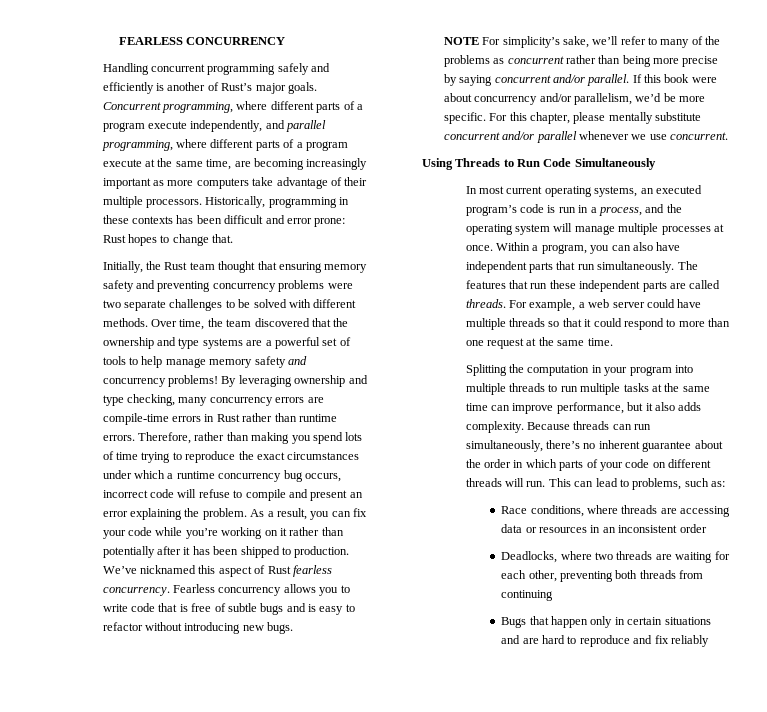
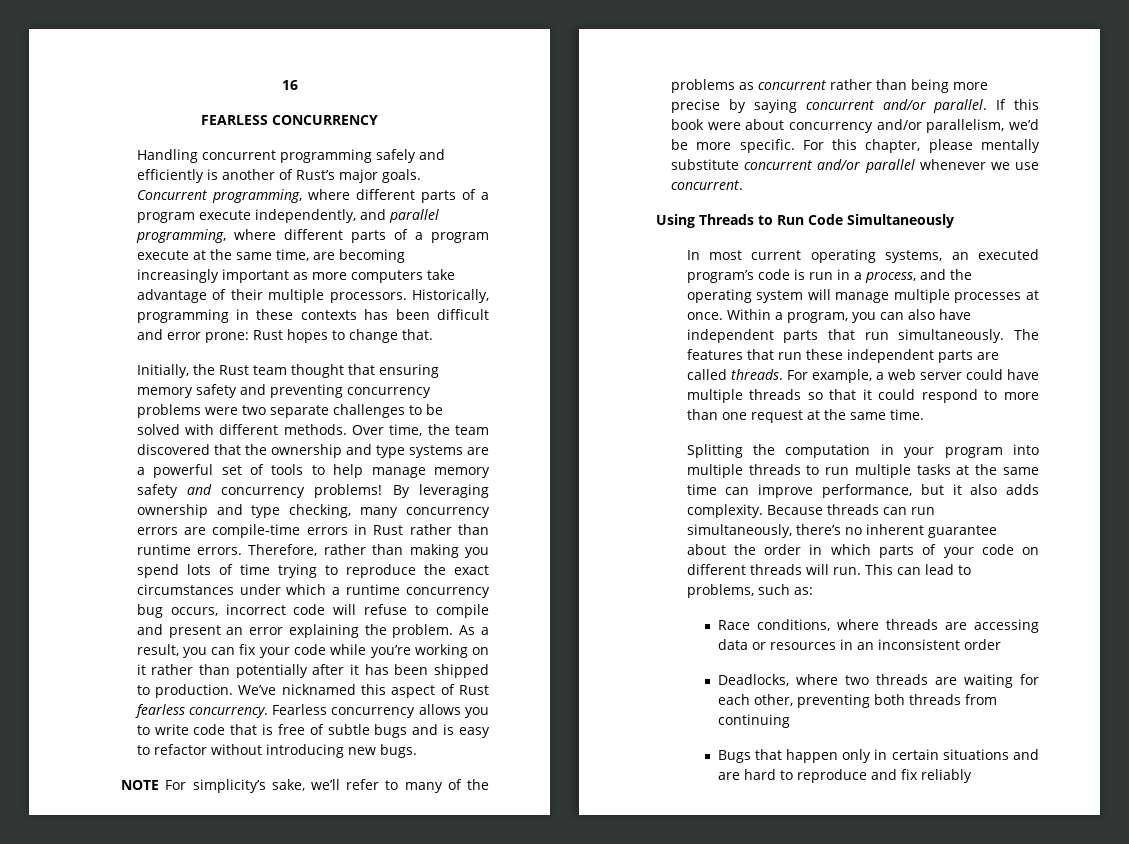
(118, 41) none -> [281,80,298,90] 16 //

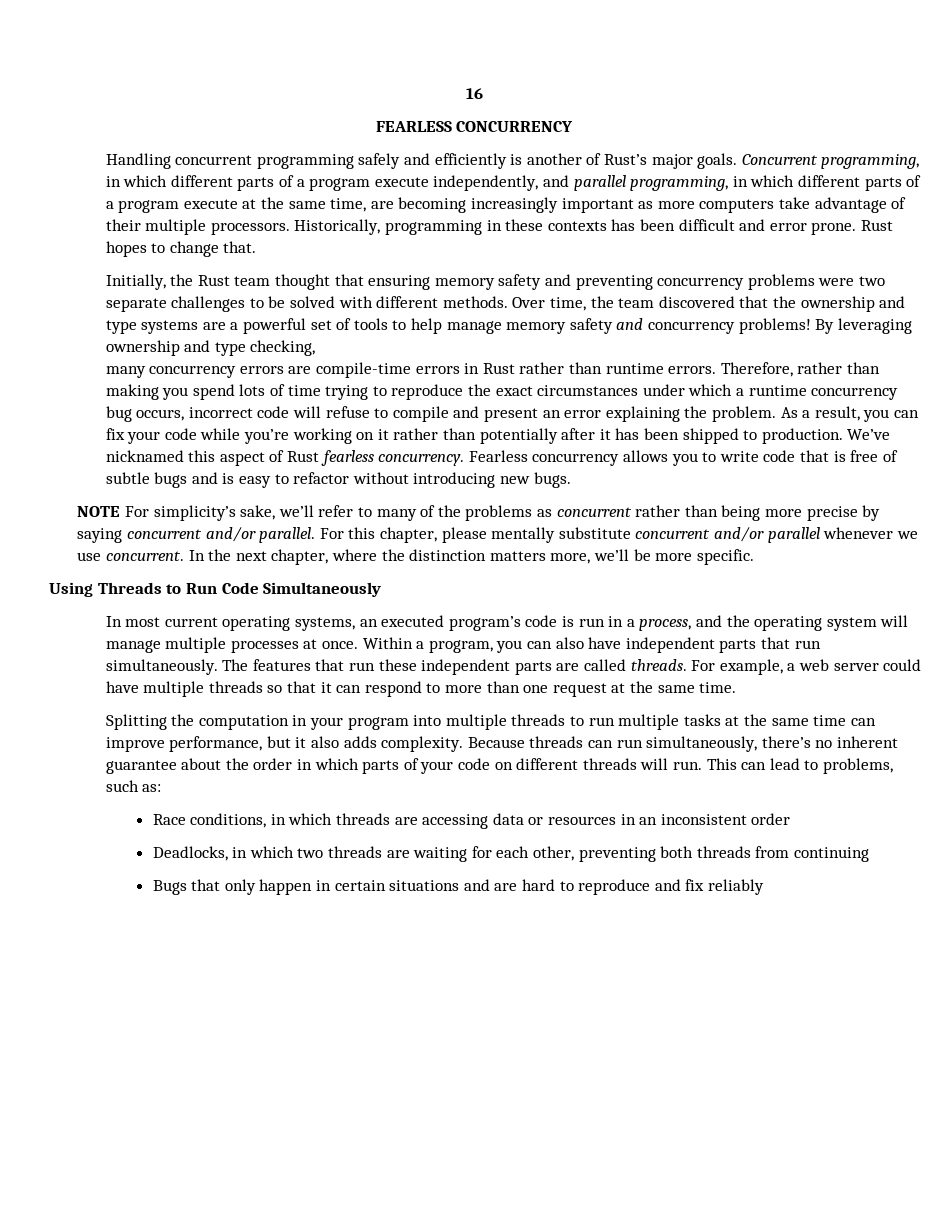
[307,189,350,200] where -> [105,175,168,187] in which
[233,229,276,240] where -> [732,175,795,187] in which
[204,332,249,343] prone: -> [811,222,857,235] prone.
(352, 511) none -> (316, 348) //
[996,99,1039,110] [671,119,1039,133] [671,139,795,153] If this book were about concurrency and/or parallelism, we’d be more specific. -> (316, 535) none
(744, 185) none -> [188,549,754,565] In the next chapter, where the distinction matters more, we’ll be more specific.
[878,389,916,400] could -> [336,685,362,693] can
[836,619,879,630] where -> [270,813,333,825] in which
[795,674,838,685] where -> [232,846,294,858] in which
[786,749,872,763] happen only -> [224,879,313,895] only happen

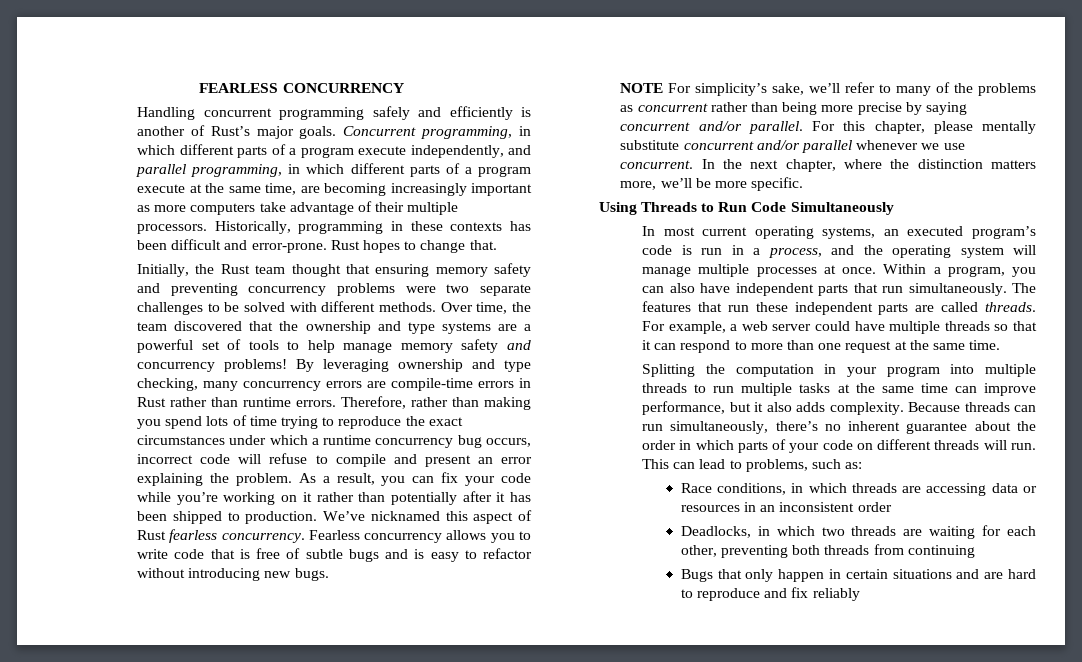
[465,88,483,99] 16 // -> (199, 88) none
[769,222,857,235] error prone. -> [251,243,327,253] error-prone.
(316, 348) // -> (199, 384) none

